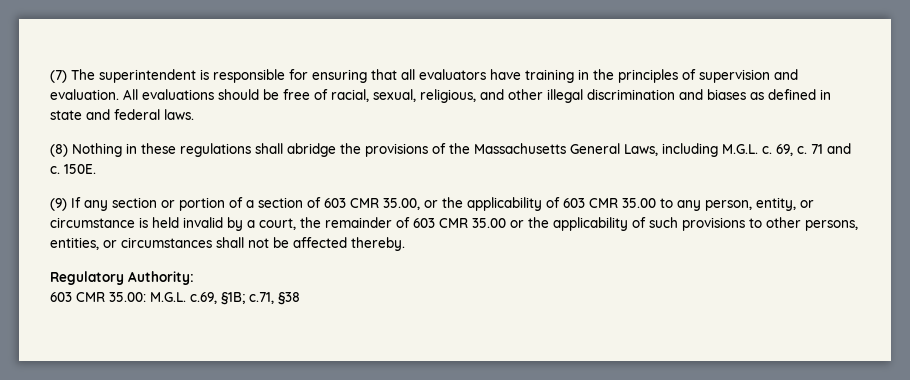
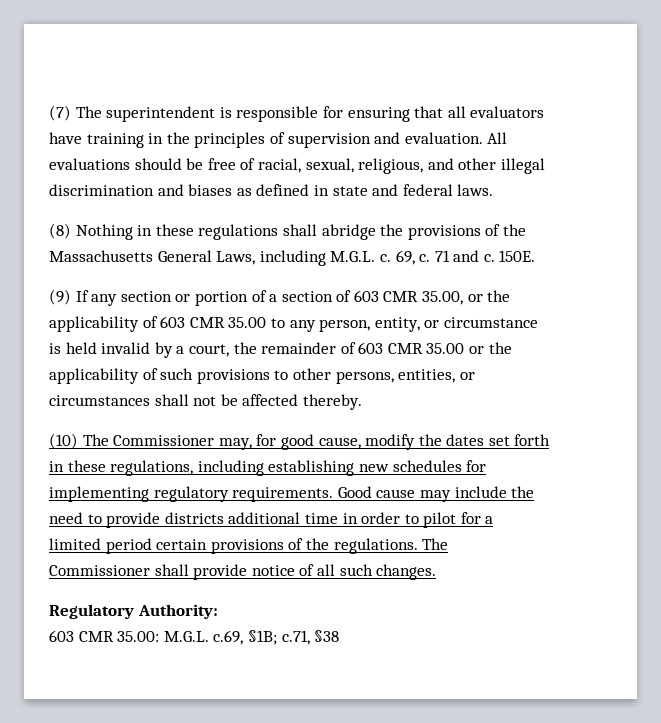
(405, 244) none -> [49,433,551,450] [49,460,487,476] [49,486,535,502] [49,512,494,528] [49,538,449,554] [49,564,437,580] // (10) The Commissioner may, for good cause, modify the dates set forth in these regulations, including establishing new schedules for implementing regulatory requirements. Good cause may include the need to provide districts additional time in order to pilot for a limited period certain provisions of the regulations. The Commissioner shall provide notice of all such changes.

